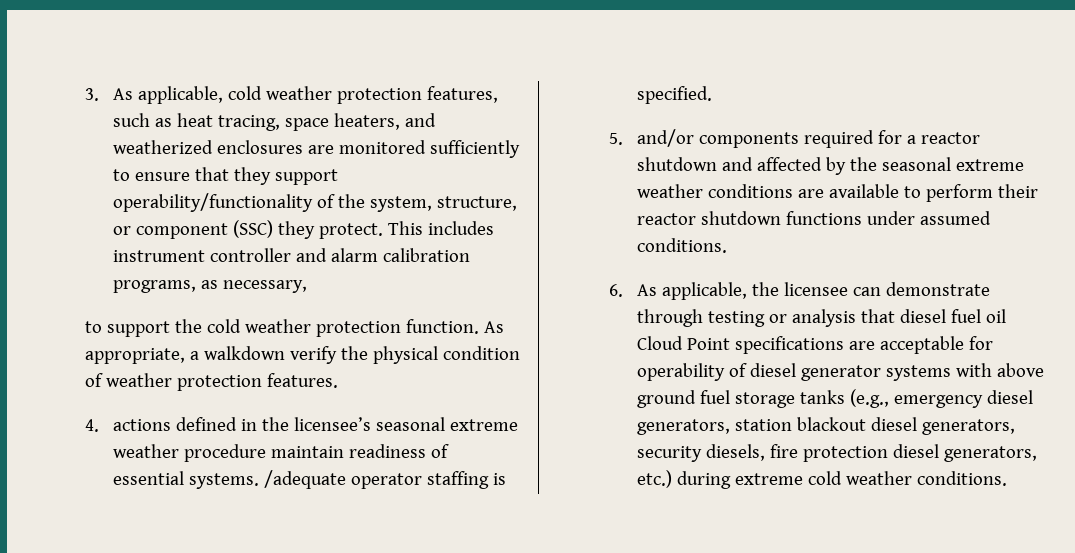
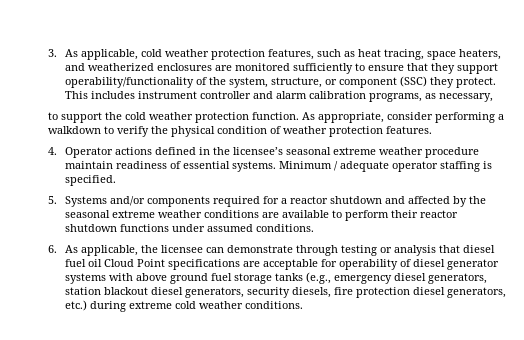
(185, 356) none -> [387,112,496,123] consider performing
(285, 353) none -> [104,126,115,134] to
(99, 425) none -> [65,147,114,158] Operator
[263,470,346,489] /adequate -> [279,161,390,172] Minimum / adequate
(623, 139) none -> [65,196,108,207] Systems

